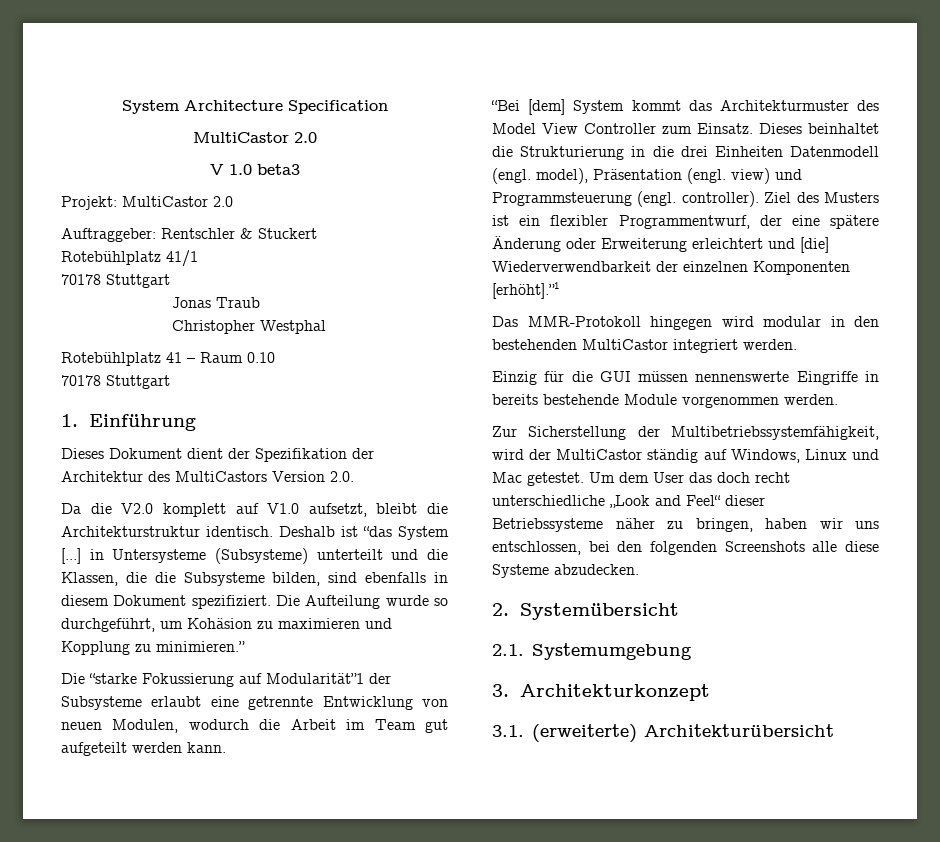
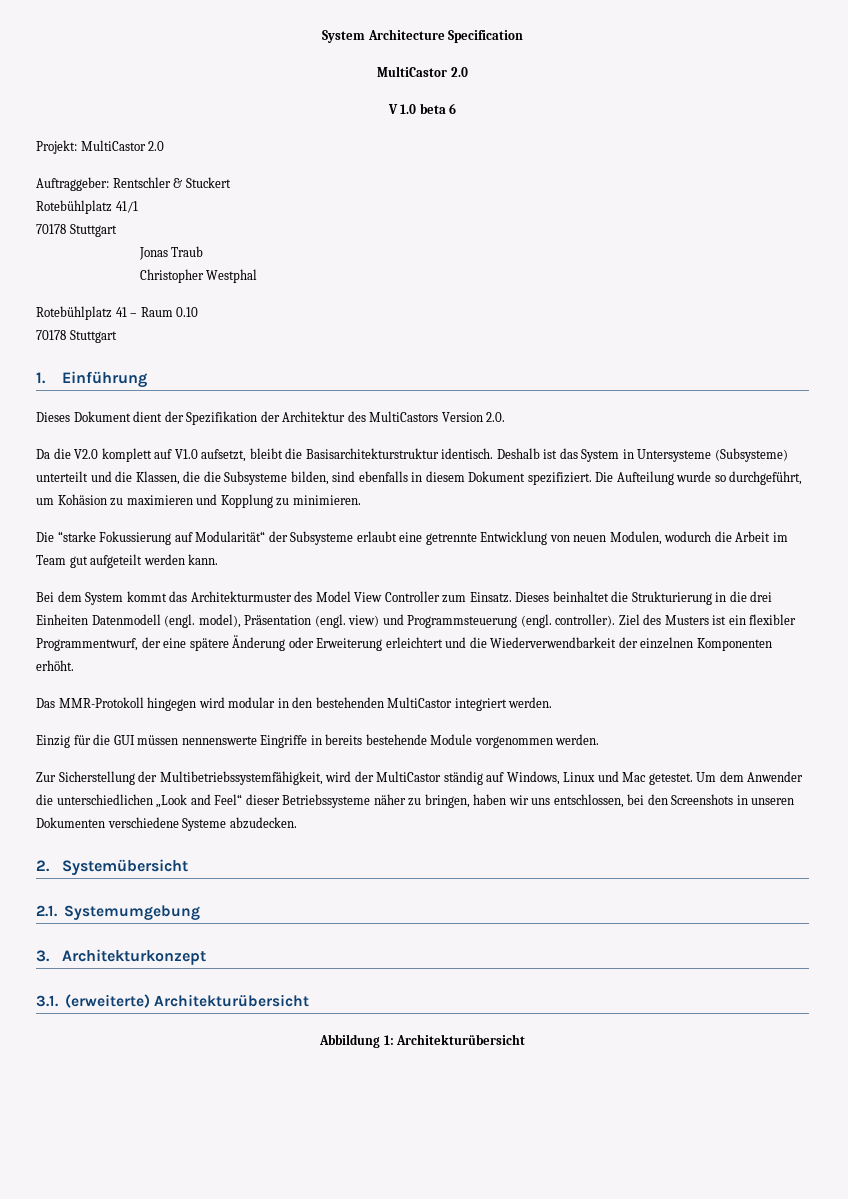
[256,164,300,175] beta3 -> [419,103,457,114] beta 6
[61,526,200,537] Architekturstruktur -> [305,448,439,459] Basisarchitekturstruktur
[363,526,449,540] [61,548,81,564] “das System [...] -> [559,448,620,462] das System
[156,641,245,652] minimieren.” -> [292,495,361,505] minimieren.
[266,673,364,684] Modularität”1 -> [195,531,266,542] Modularität“
[491,99,566,115] “Bei [dem] -> [36,591,82,602] Bei dem
[800,237,829,253] [die] -> [469,637,487,648] die
[492,282,560,299] [erhöht].”1 -> [36,660,74,671] erhöht.
[653,472,790,483] [492,495,605,506] User das doch recht unterschiedliche -> [747,771,804,782] [36,794,153,805] Anwender die unterschiedlichen
[650,541,879,555] folgenden Screenshots alle diese -> [671,794,795,805] [36,817,179,828] Screenshots in unseren Dokumenten verschiedene
(834, 730) none -> [318,1034,526,1048] // Abbildung 1: Architekturübersicht

